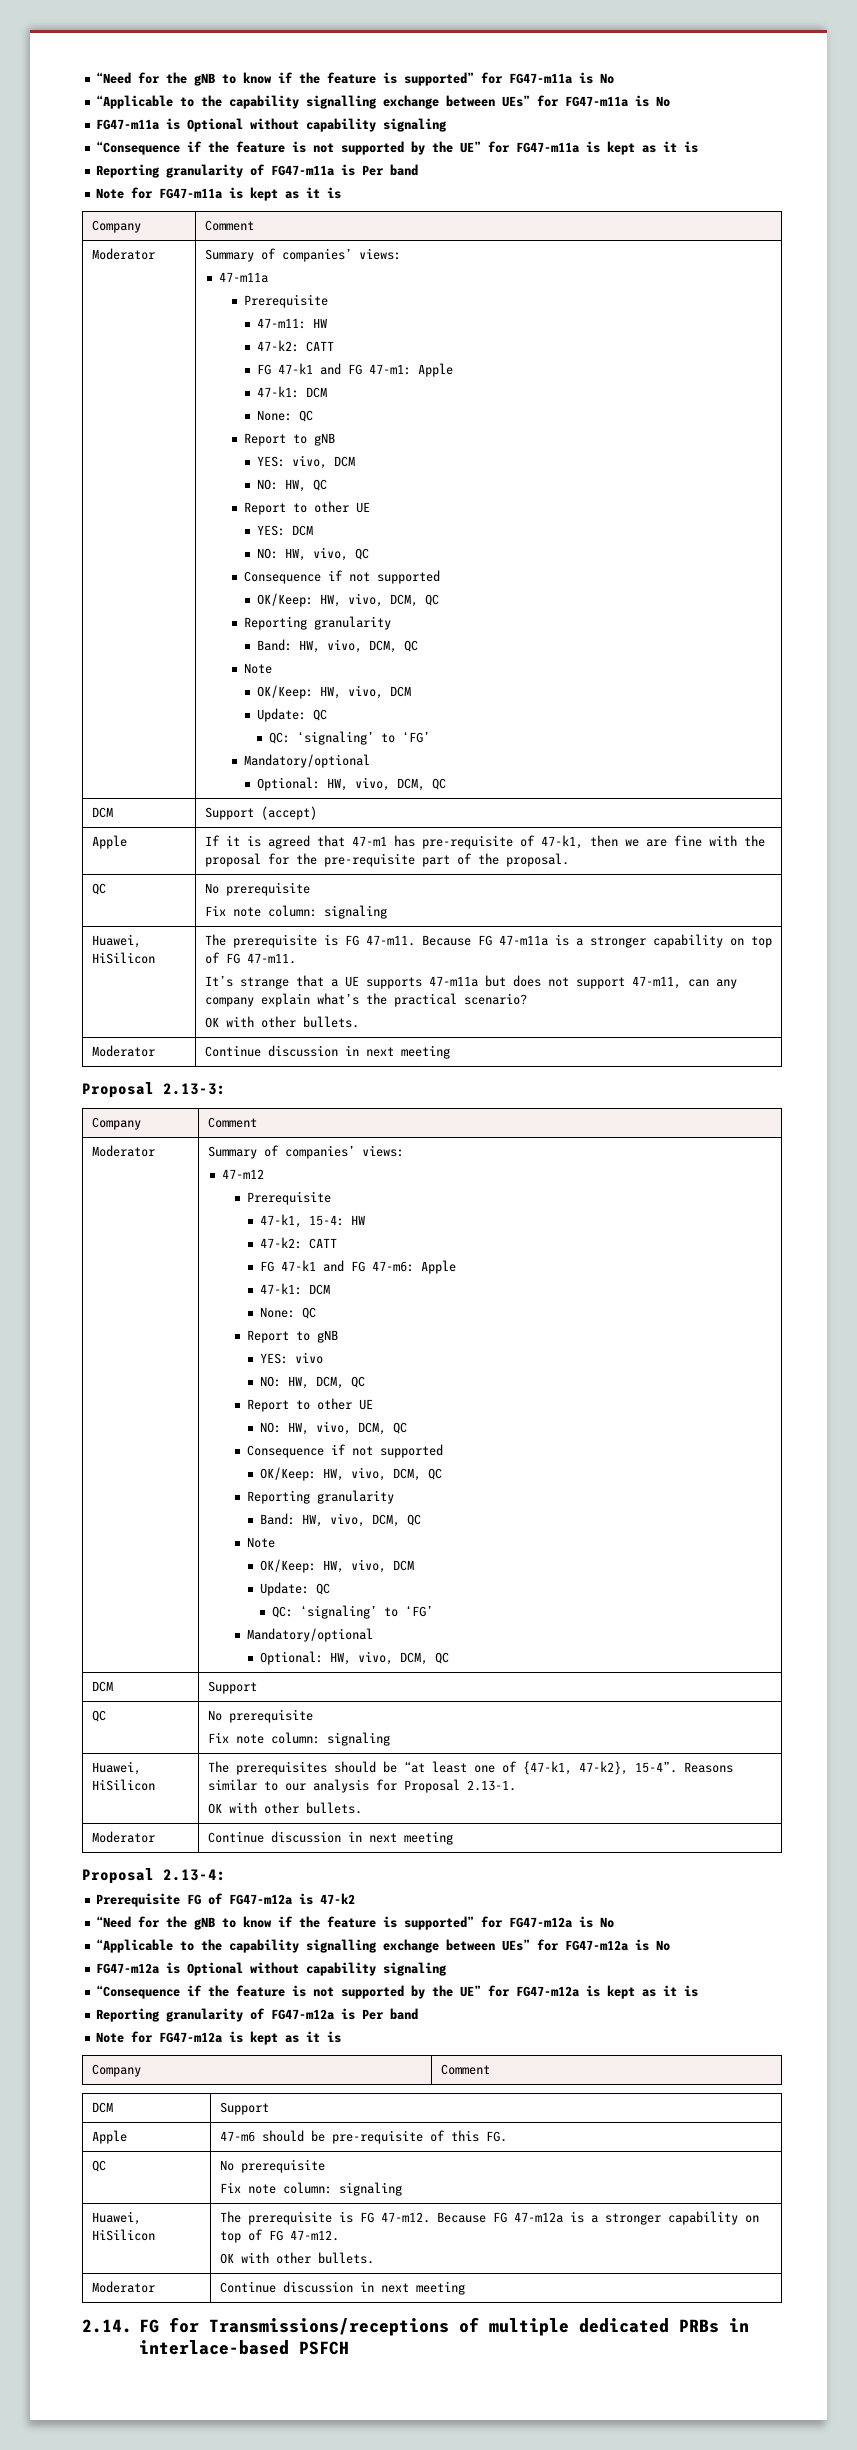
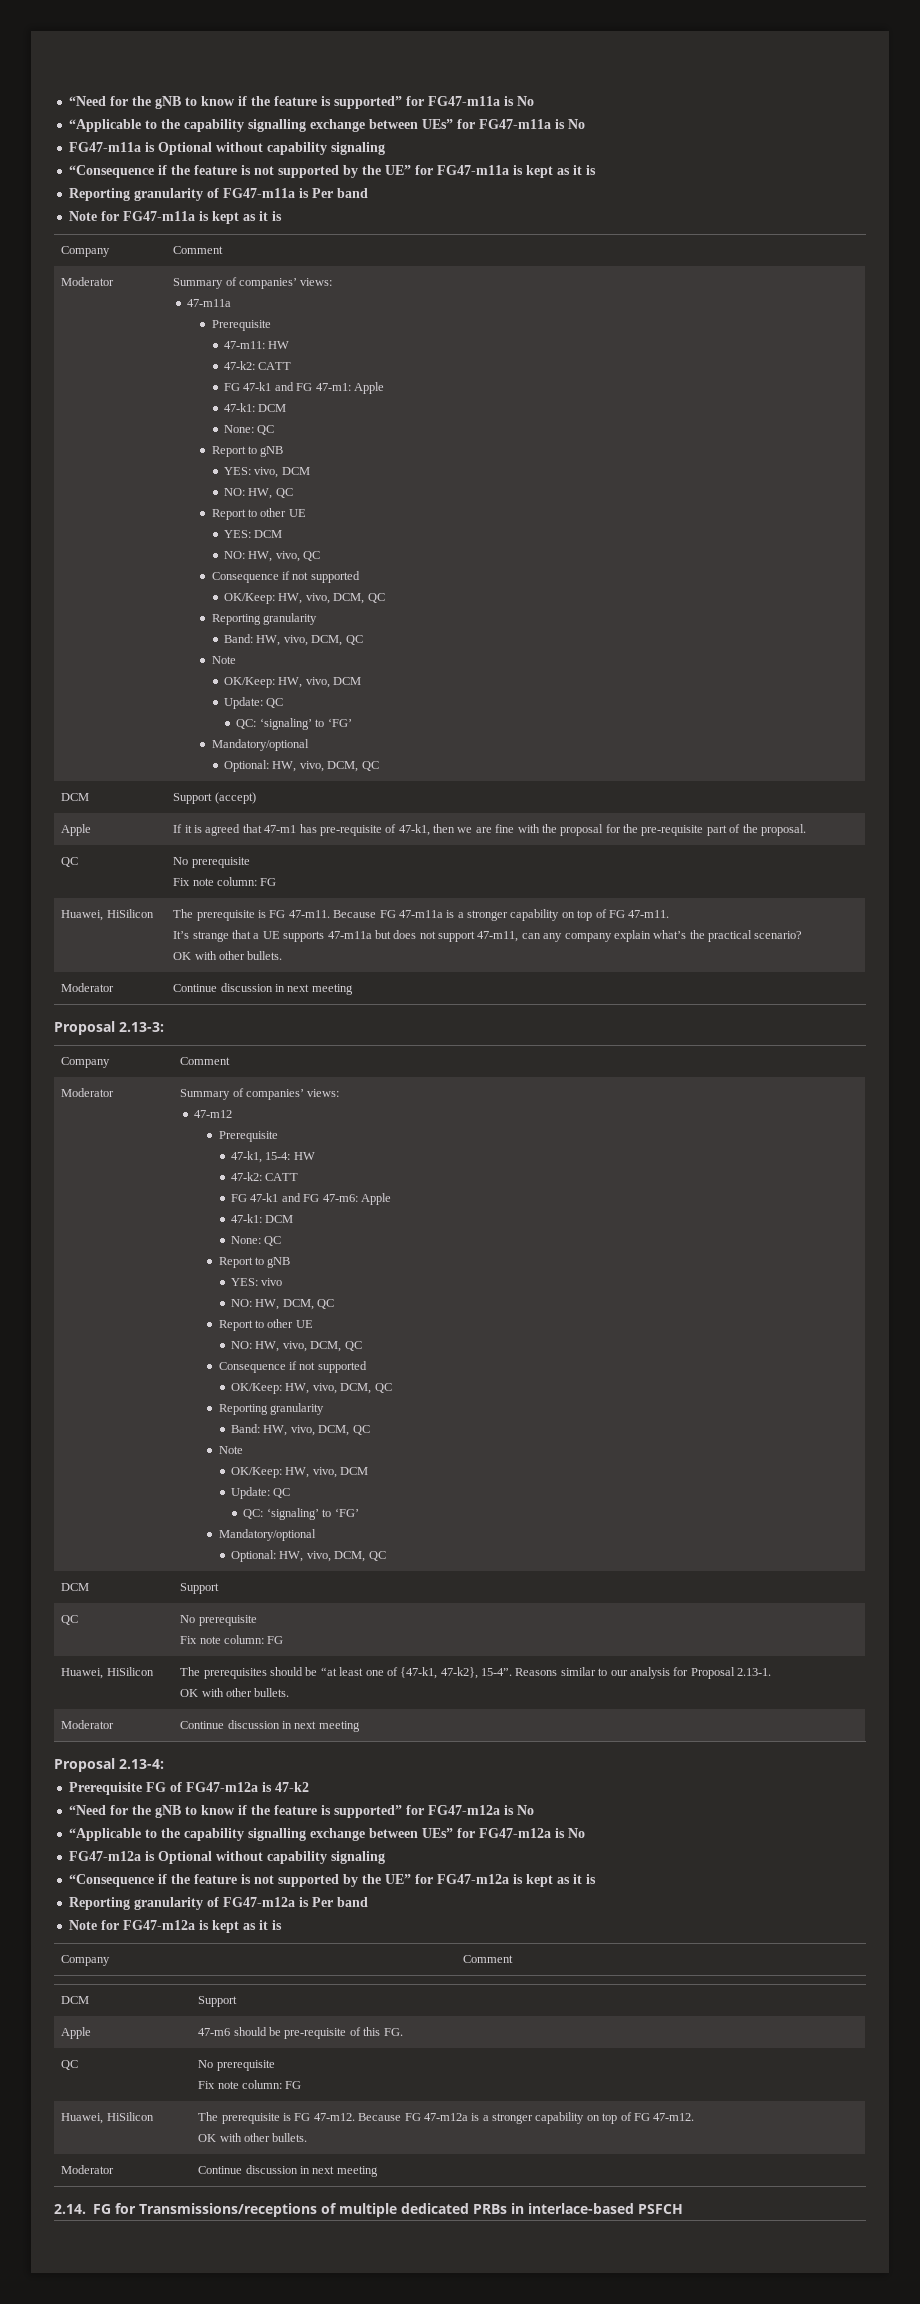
[323,905,387,919] signaling -> [260,878,277,886] FG
[326,1732,390,1746] signaling -> [267,1636,284,1644] FG
[338,2182,402,2196] signaling -> [285,2081,302,2089] FG

